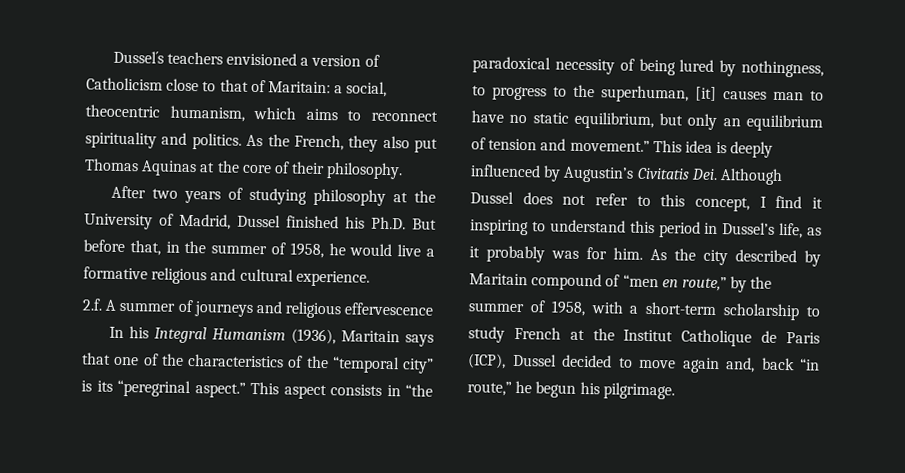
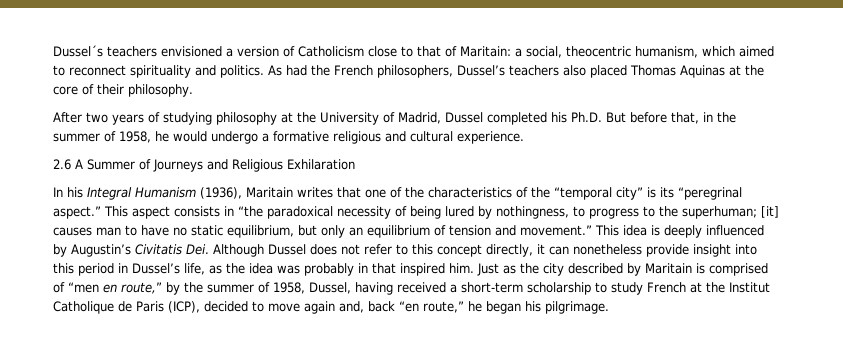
[305,108,338,121] aims -> [739,46,774,57] aimed
[267,134,438,153] the French, they also put -> [286,65,627,78] had the French philosophers, Dussel’s teachers also placed
[286,215,339,229] finished -> [487,112,547,125] completed
[397,244,422,257] live -> [211,131,258,144] undergo
[82,298,434,319] 2.f. A summer of journeys and religious effervescence -> [53,159,355,172] 2.6 A Summer of Journeys and Religious Exhilaration
[405,334,435,347] says -> [297,187,333,198] writes
[601,85,689,103] superhuman, -> [682,206,757,219] superhuman;
[695,195,823,212] [470,219,626,236] concept, I find it inspiring to understand -> [437,244,757,257] concept directly, it can nonetheless provide insight into
[469,245,667,263] it probably was for him. As -> [226,263,516,276] the idea was probably in that inspired him. Just as
[531,273,603,291] compound -> [696,263,768,276] is comprised
[590,301,624,314] with -> [309,282,446,295] Dussel, having received
[512,353,557,367] Dussel -> (200, 307) none
[800,358,820,371] “in -> [399,301,419,312] “en
[535,381,577,398] begun -> [486,301,521,314] began

